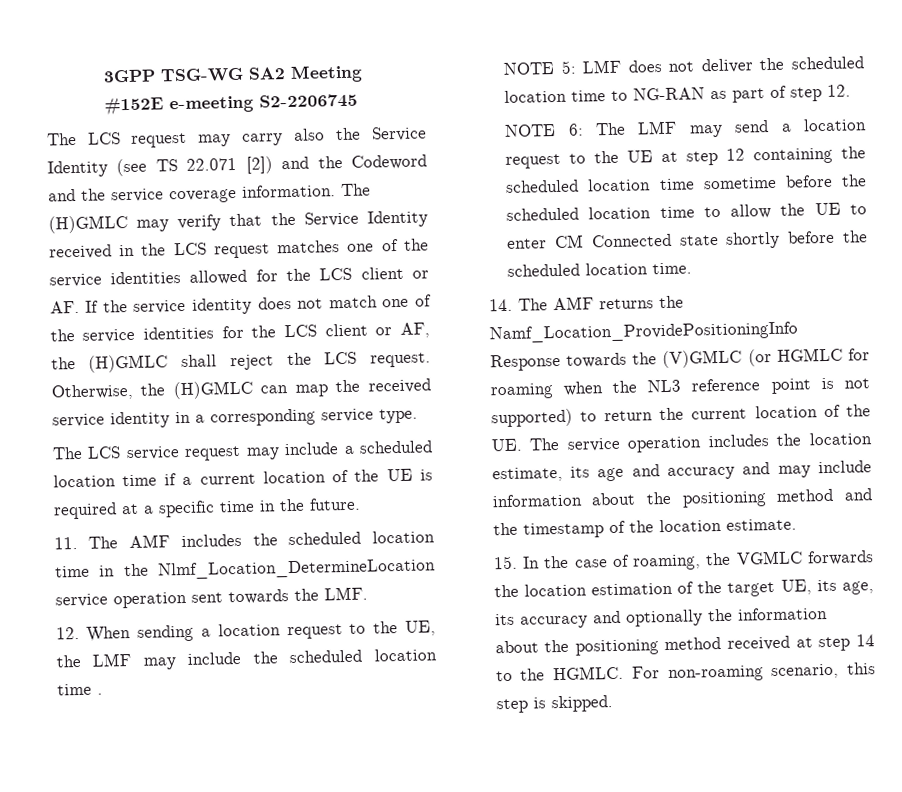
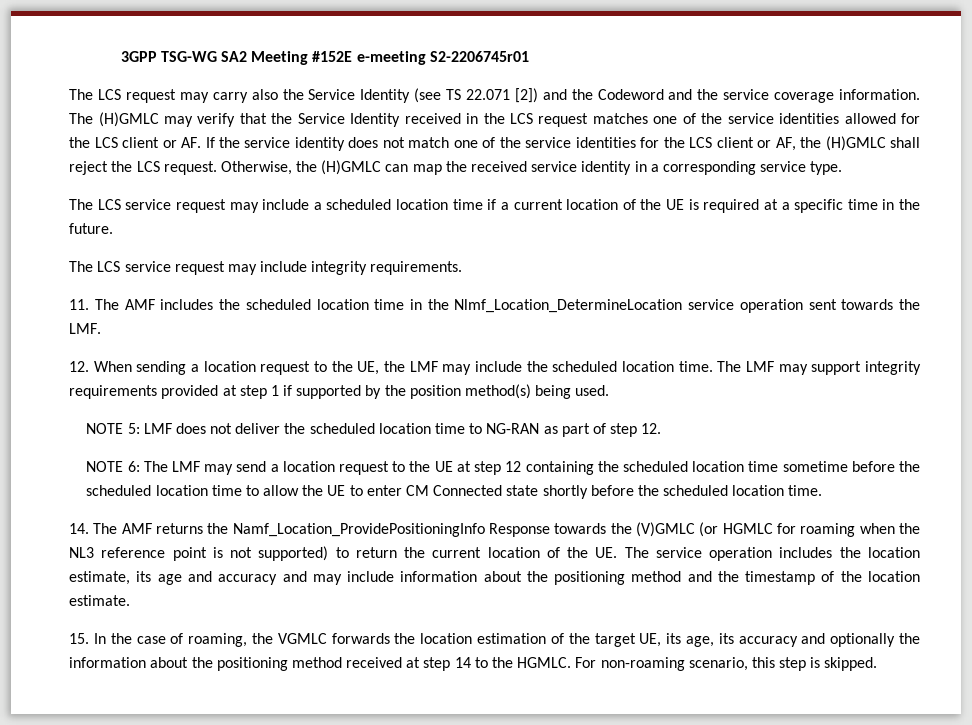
[259,93,359,109] S2-2206745 -> [429,51,529,62] S2-2206745r01
(361, 504) none -> [69,261,463,275] // The LCS service request may include integrity requirements.
[56,683,103,696] time . -> [678,361,921,375] [69,384,610,399] time. The LMF may support integrity requirements provided at step 1 if supported by the position method(s) being used.

